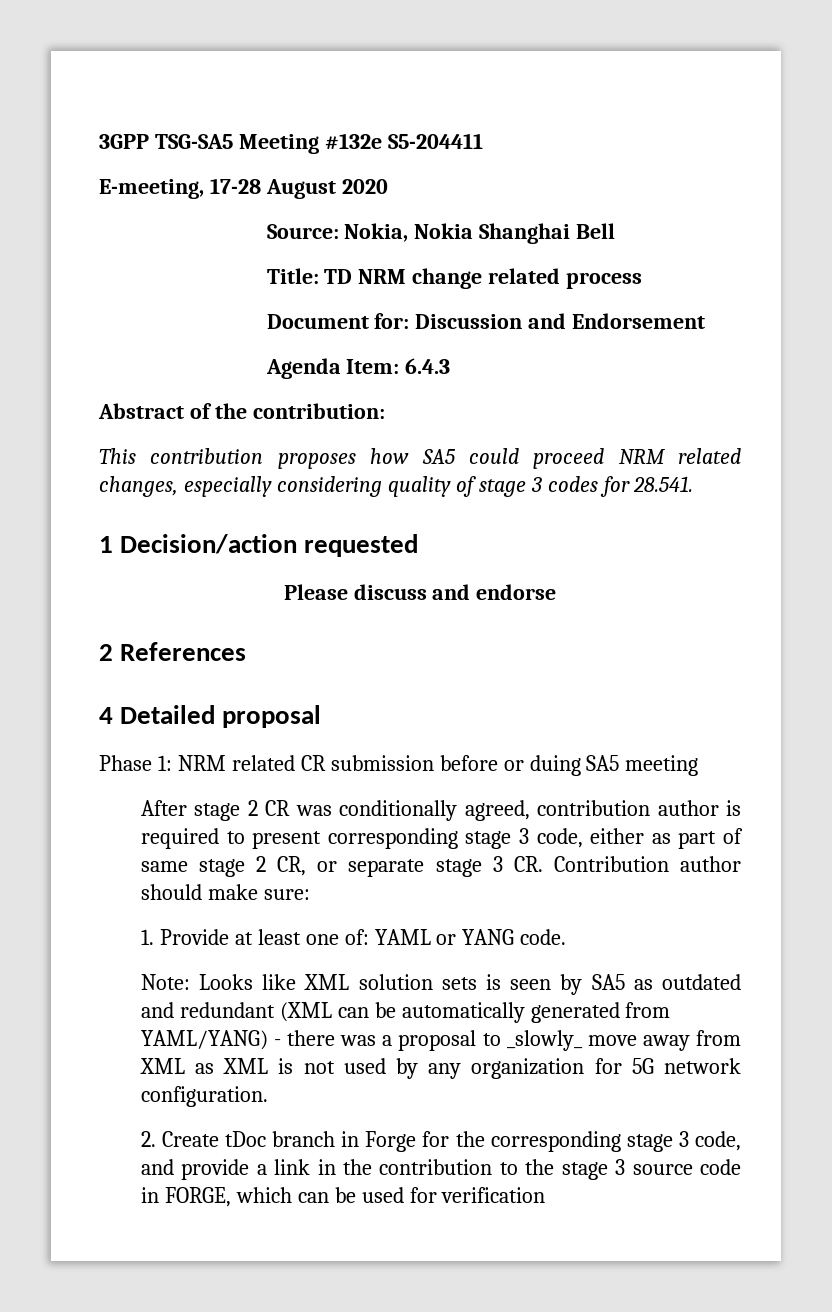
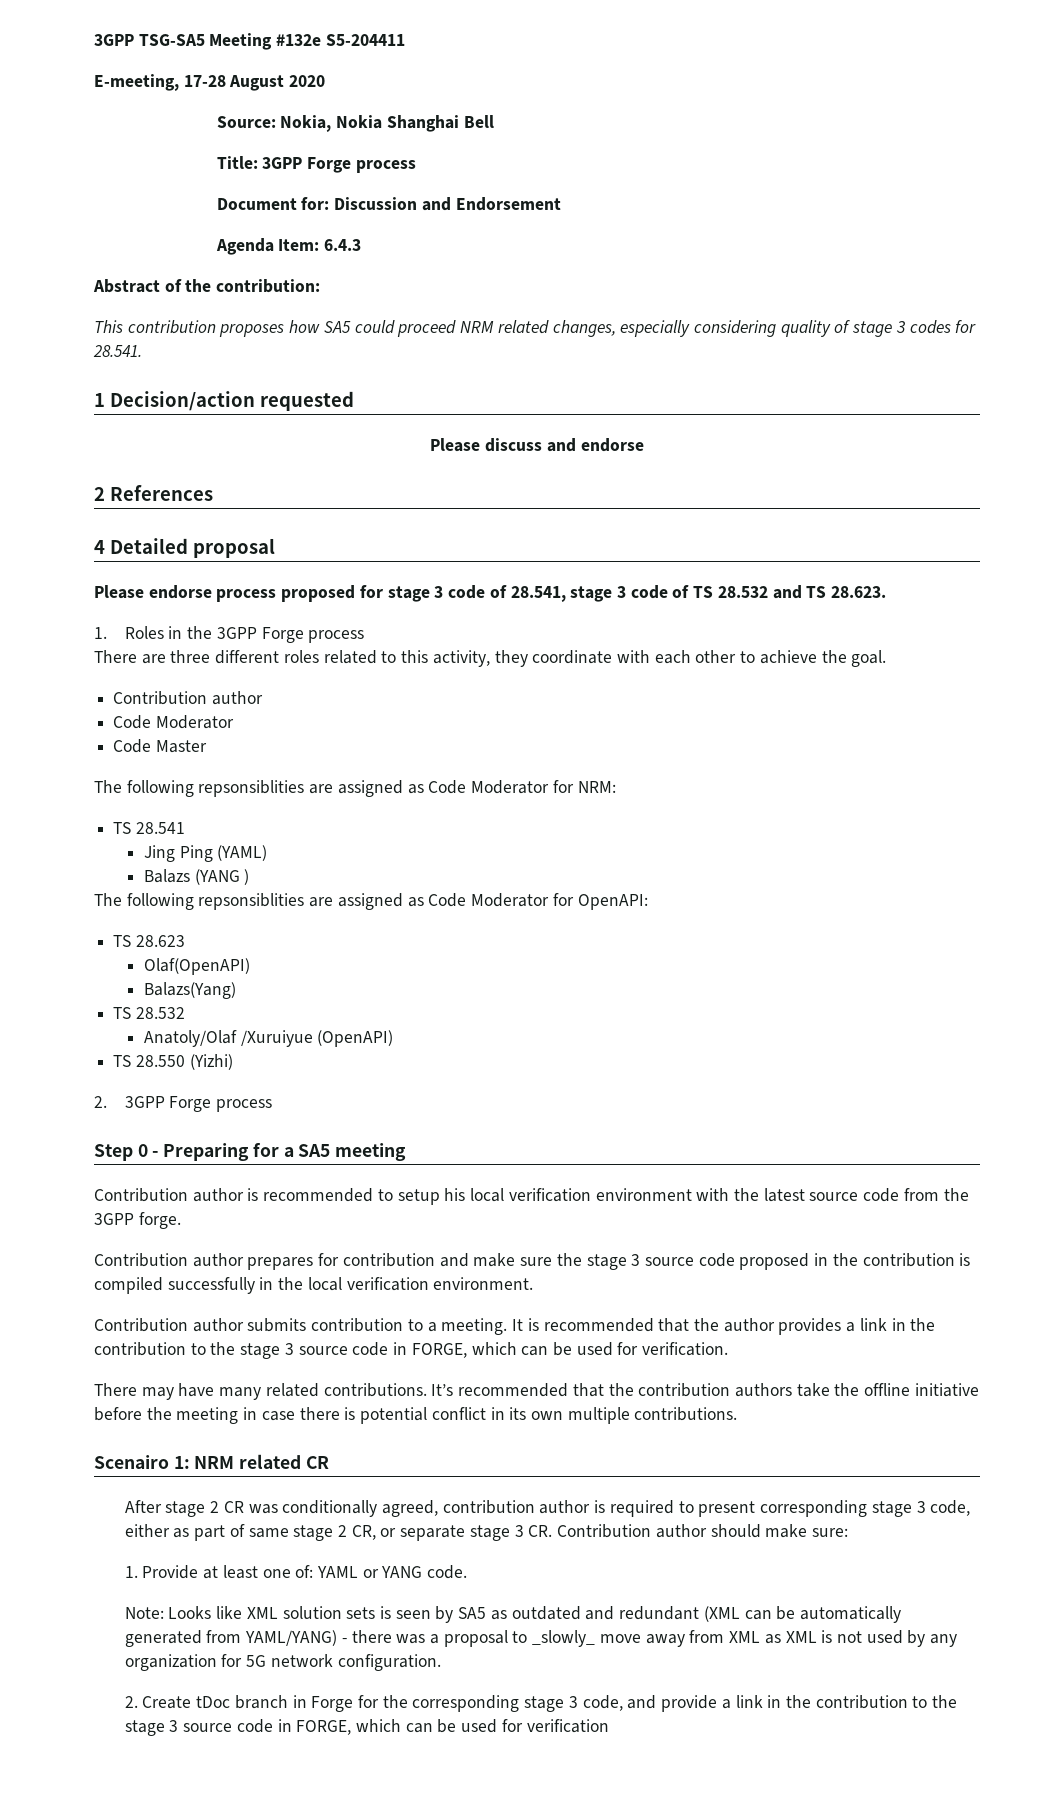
[324,268,561,289] TD NRM change related -> [262,157,352,173] 3GPP Forge
[99,755,699,776] Phase 1: NRM related CR submission before or duing SA5 meeting -> [94,585,887,602] [94,626,365,643] [94,650,887,667] [113,691,263,705] [113,715,234,729] [113,739,207,753] [94,780,616,797] [113,822,185,834] [143,845,268,862] [143,869,250,885] [94,893,648,910] [113,935,185,947] [143,958,250,975] [143,982,236,999] [113,1007,185,1019] [143,1030,394,1047] [113,1054,233,1070] [94,1096,273,1112] [94,1142,407,1161] [94,1188,969,1205] [94,1212,181,1229] [94,1253,971,1270] [94,1277,534,1294] [94,1318,936,1335] [94,1342,729,1359] [94,1383,979,1400] [94,1407,738,1424] [94,1454,329,1469] Please endorse process proposed for stage 3 code of 28.541, stage 3 code of TS 28.532 and TS 28.623. // 1. Roles in the 3GPP Forge process // There are three different roles related to this activity, they coordinate with each other to achieve the goal. // Contribution author // Code Moderator // Code Master // The following repsonsiblities are assigned as Code Moderator for NRM: // TS 28.541 // Jing Ping (YAML) // Balazs (YANG ) // The following repsonsiblities are assigned as Code Moderator for OpenAPI: // TS 28.623 // Olaf(OpenAPI) // Balazs(Yang) // TS 28.532 // Anatoly/Olaf /Xuruiyue (OpenAPI) // TS 28.550 (Yizhi) // 2. 3GPP Forge process // Step 0 - Preparing for a SA5 meeting // Contribution author is recommended to setup his local verification environment with the latest source code from the 3GPP forge. // Contribution author prepares for contribution and make sure the stage 3 source code proposed in the contribution is compiled successfully in the local verification environment. // Contribution author submits contribution to a meeting. It is recommended that the author provides a link in the contribution to the stage 3 source code in FORGE, which can be used for verification. // There may have many related contributions. It’s recommended that the contribution authors take the offline initiative before the meeting in case there is potential conflict in its own multiple contributions. // Scenairo 1: NRM related CR

